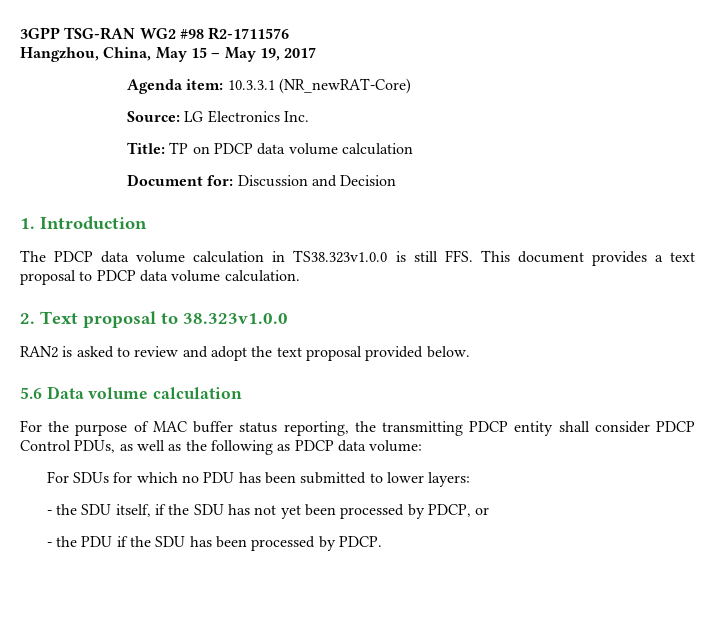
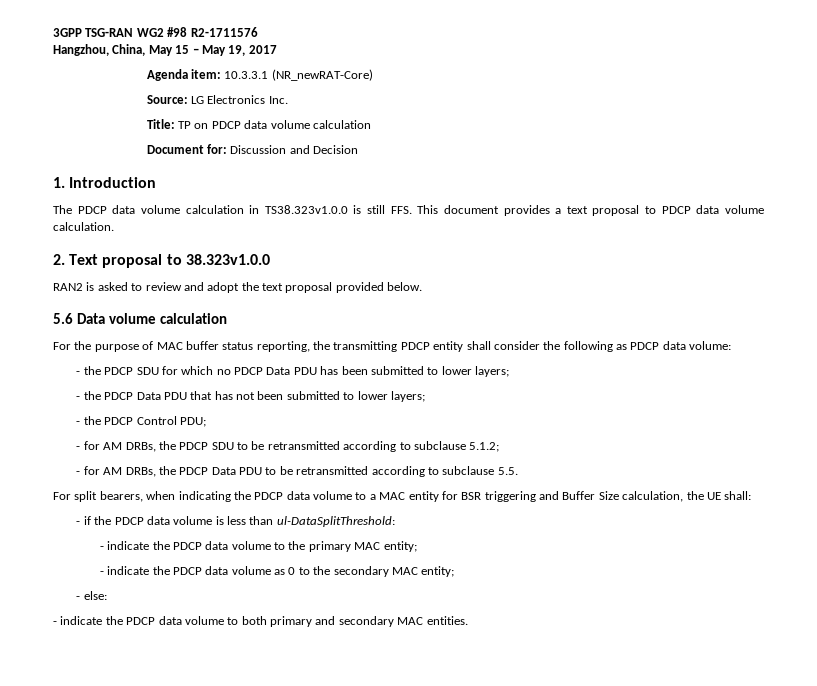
[655,421,695,432] [20,440,182,453] PDCP Control PDUs, as well as -> (540, 345) none
[46,471,110,483] For SDUs -> [76,366,159,375] - the PDCP SDU
(200, 479) none -> [234,367,291,375] PDCP Data
[428,472,471,487] [46,504,490,519] [46,536,382,551] layers: // - the SDU itself, if the SDU has not yet been processed by PDCP, or // - the PDU if the SDU has been processed by PDCP. -> [475,366,510,377] [76,391,425,402] [76,416,206,427] [76,441,500,452] [76,466,518,477] [53,491,752,502] [76,516,395,527] [99,541,417,552] [99,566,455,577] [76,591,107,600] [53,616,468,627] layers; // - the PDCP Data PDU that has not been submitted to lower layers; // - the PDCP Control PDU; // - for AM DRBs, the PDCP SDU to be retransmitted according to subclause 5.1.2; // - for AM DRBs, the PDCP Data PDU to be retransmitted according to subclause 5.5. // For split bearers, when indicating the PDCP data volume to a MAC entity for BSR triggering and Buffer Size calculation, the UE shall: // - if the PDCP data volume is less than ul-DataSplitThreshold: // - indicate the PDCP data volume to the primary MAC entity; // - indicate the PDCP data volume as 0 to the secondary MAC entity; // - else: // - indicate the PDCP data volume to both primary and secondary MAC entities.

